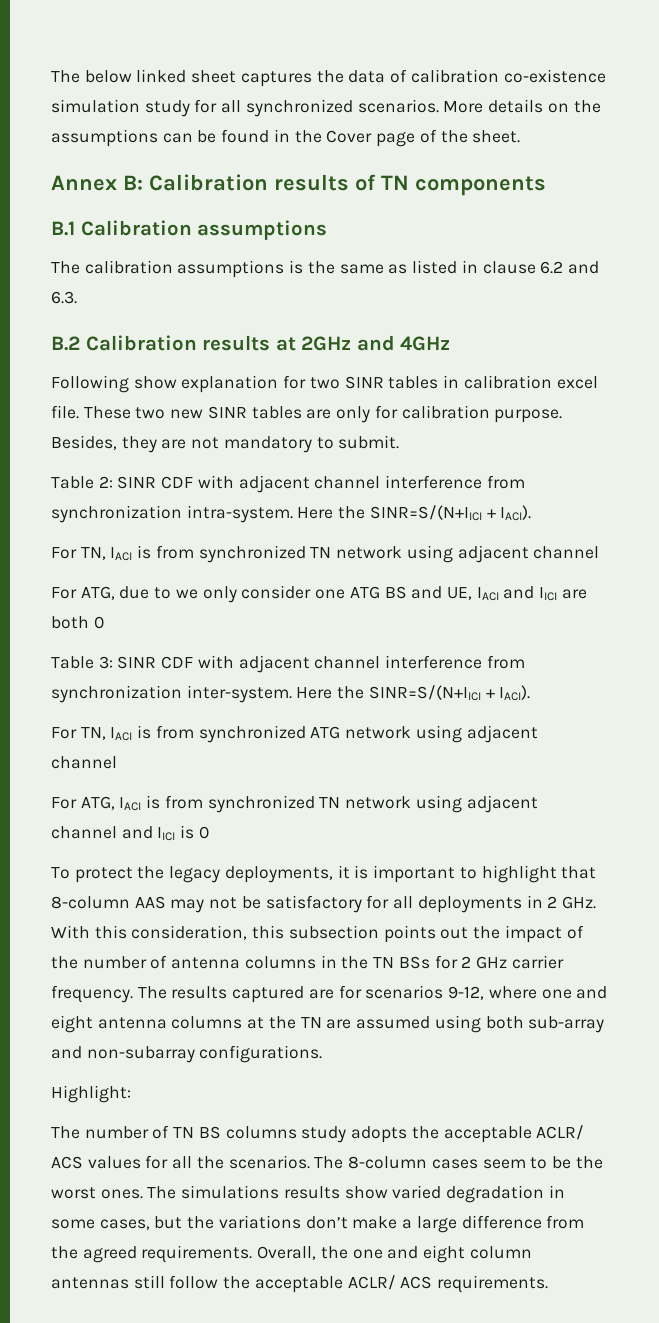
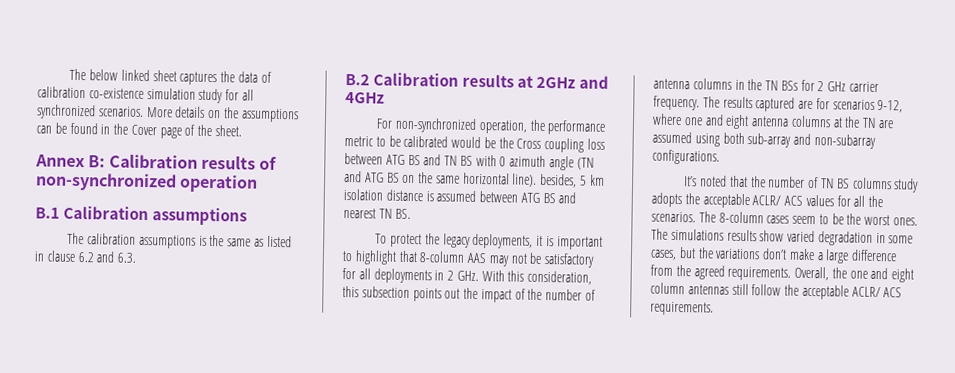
[381,175,546,196] TN components -> [35,172,259,193] non-synchronized operation
[51,375,598,393] [51,405,563,423] [51,435,400,453] [51,475,525,493] [51,505,532,523] [51,545,600,563] [51,585,587,603] [51,616,104,629] [51,655,525,673] [51,685,531,703] [51,725,538,743] [51,756,117,769] [51,795,538,813] [51,825,209,841] Following show explanation for two SINR tables in calibration excel file. These two new SINR tables are only for calibration purpose. Besides, they are not mandatory to submit. // Table 2: SINR CDF with adjacent channel interference from synchronization intra-system. Here the SINR=S/(N+IICI + IACI). // For TN, IACI is from synchronized TN network using adjacent channel // For ATG, due to we only consider one ATG BS and UE, IACI and IICI are both 0 // Table 3: SINR CDF with adjacent channel interference from synchronization inter-system. Here the SINR=S/(N+IICI + IACI). // For TN, IACI is from synchronized ATG network using adjacent channel // For ATG, IACI is from synchronized TN network using adjacent channel and IICI is 0 -> [376,117,606,135] [344,135,606,153] [344,152,594,171] [344,170,605,188] [343,188,577,204] [343,207,411,219] For non-synchronized operation, the performance metric to be calibrated would be the Cross coupling loss between ATG BS and TN BS with 0 azimuth angle (TN and ATG BS on the same horizontal line). besides, 5 km isolation distance is assumed between ATG BS and nearest TN BS.
[51,1085,131,1103] [51,1126,80,1139] Highlight: // The -> [684,175,766,188] It’s noted that the

